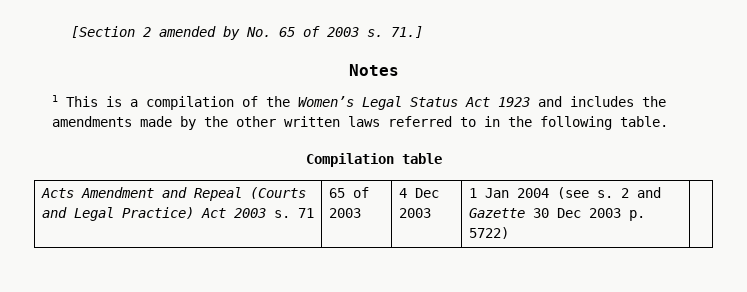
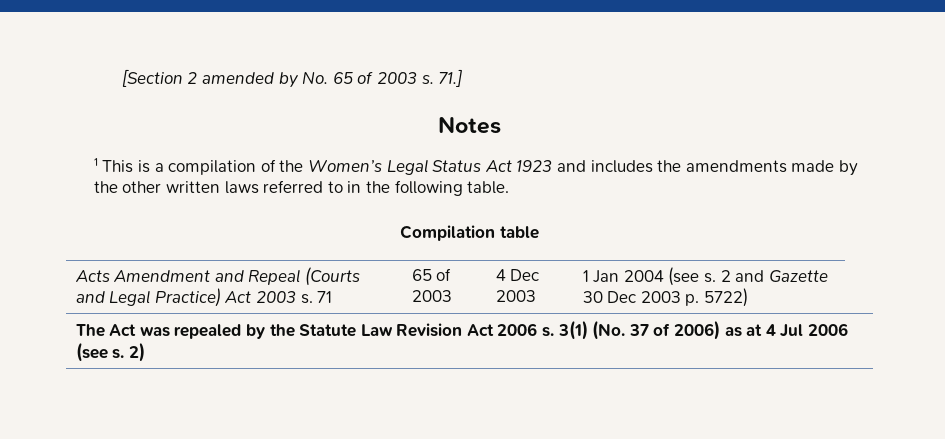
(509, 233) | -> [75,320,848,340] [75,342,145,362] // The Act was repealed by the Statute Law Revision Act 2006 s. 3(1) (No. 37 of 2006) as at 4 Jul 2006 (see s. 2)

